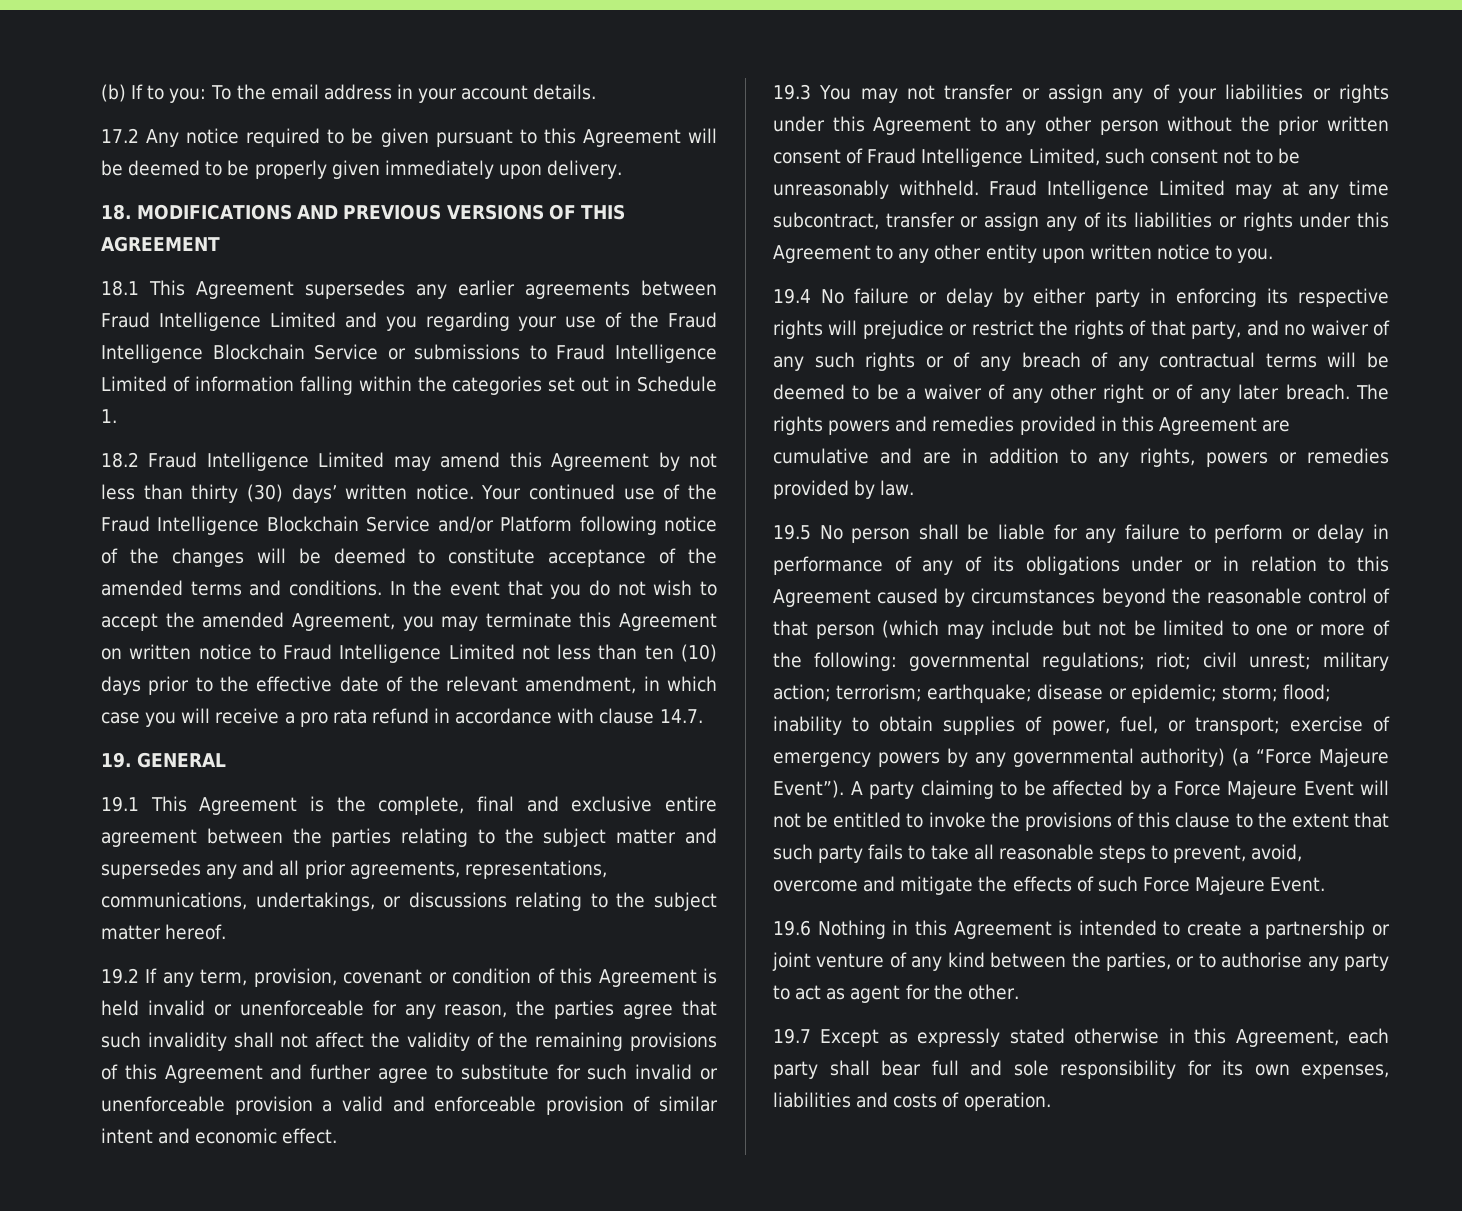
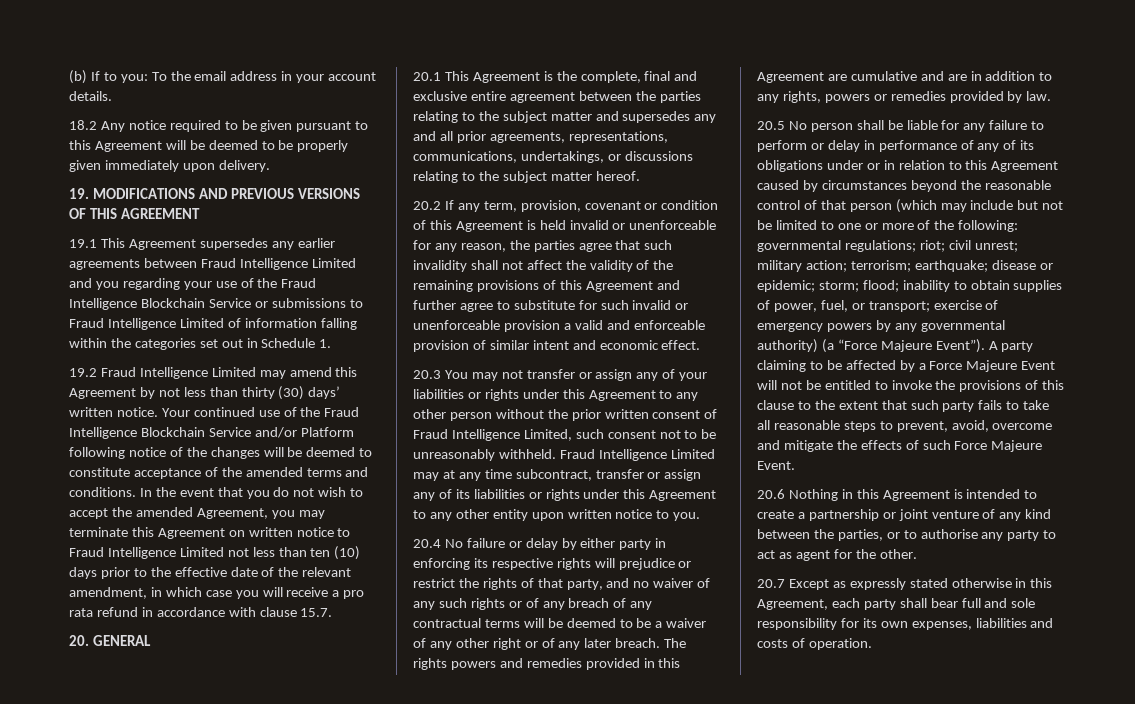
[101,128,139,143] 17.2 -> [69,120,97,130] 18.2
[101,204,132,220] 18. -> [69,188,89,199] 19.
[101,280,139,296] 18.1 -> [69,239,97,248] 19.1
[101,452,139,468] 18.2 -> [69,368,97,377] 19.2
[659,709,703,723] [101,752,132,768] 14.7. // 19. -> [300,608,333,617] [69,635,89,646] 15.7. // 20.
[101,796,139,812] 19.1 -> [413,72,441,81] 20.1
[101,968,139,984] 19.2 -> [413,201,441,210] 20.2
[773,84,811,100] 19.3 -> [413,370,441,379] 20.3
[773,288,811,304] 19.4 -> [413,539,441,548] 20.4
[773,524,811,540] 19.5 -> [757,121,785,130] 20.5
[773,920,811,936] 19.6 -> [757,489,785,499] 20.6
[773,1028,811,1044] 19.7 -> [757,579,785,588] 20.7

